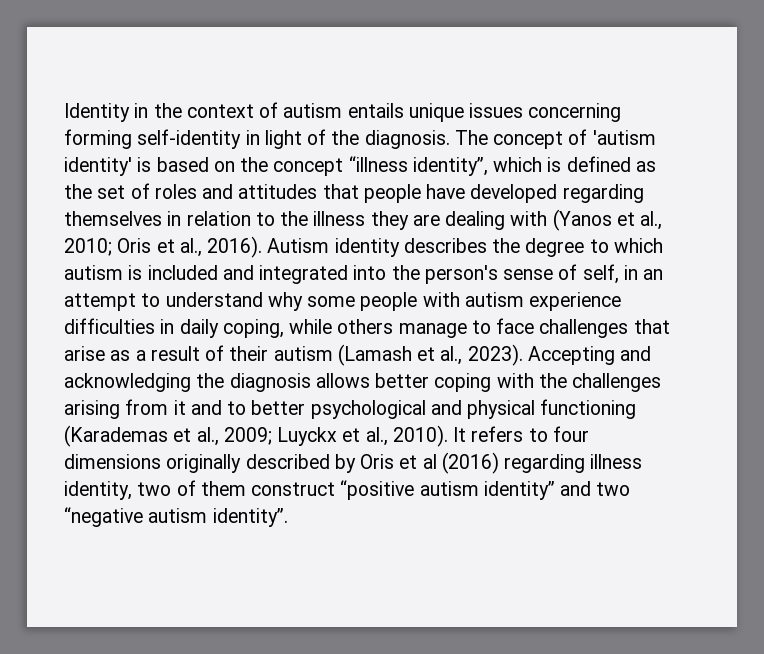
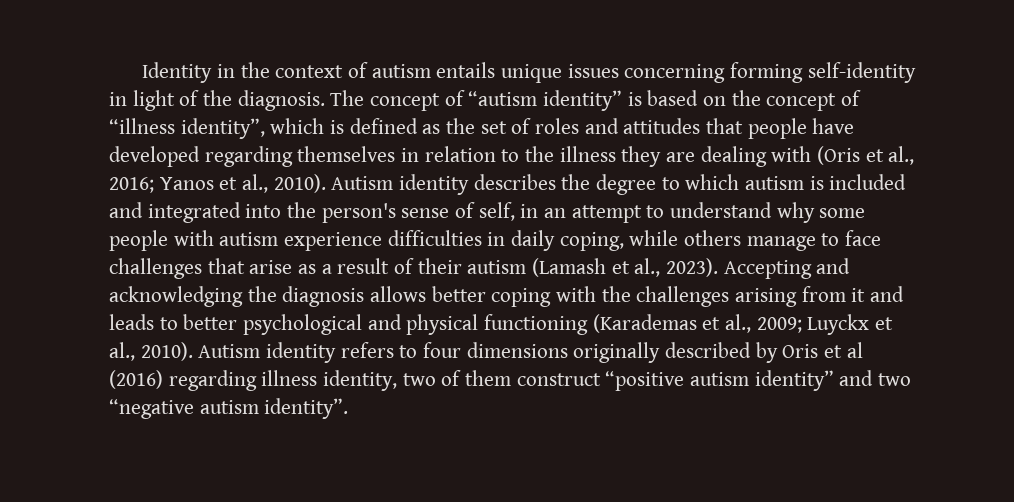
[592,130,656,145] [64,157,132,176] 'autism identity' -> [468,90,623,111] “autism identity”
(344, 167) none -> [841,90,862,106] of
[552,209,663,231] [64,236,263,258] (Yanos et al., 2010; Oris et al., 2016). -> [817,146,915,165] [109,174,326,193] (Oris et al., 2016; Yanos et al., 2010).
(222, 407) none -> [109,314,154,330] leads
[453,427,467,442] It -> [198,342,337,363] Autism identity

